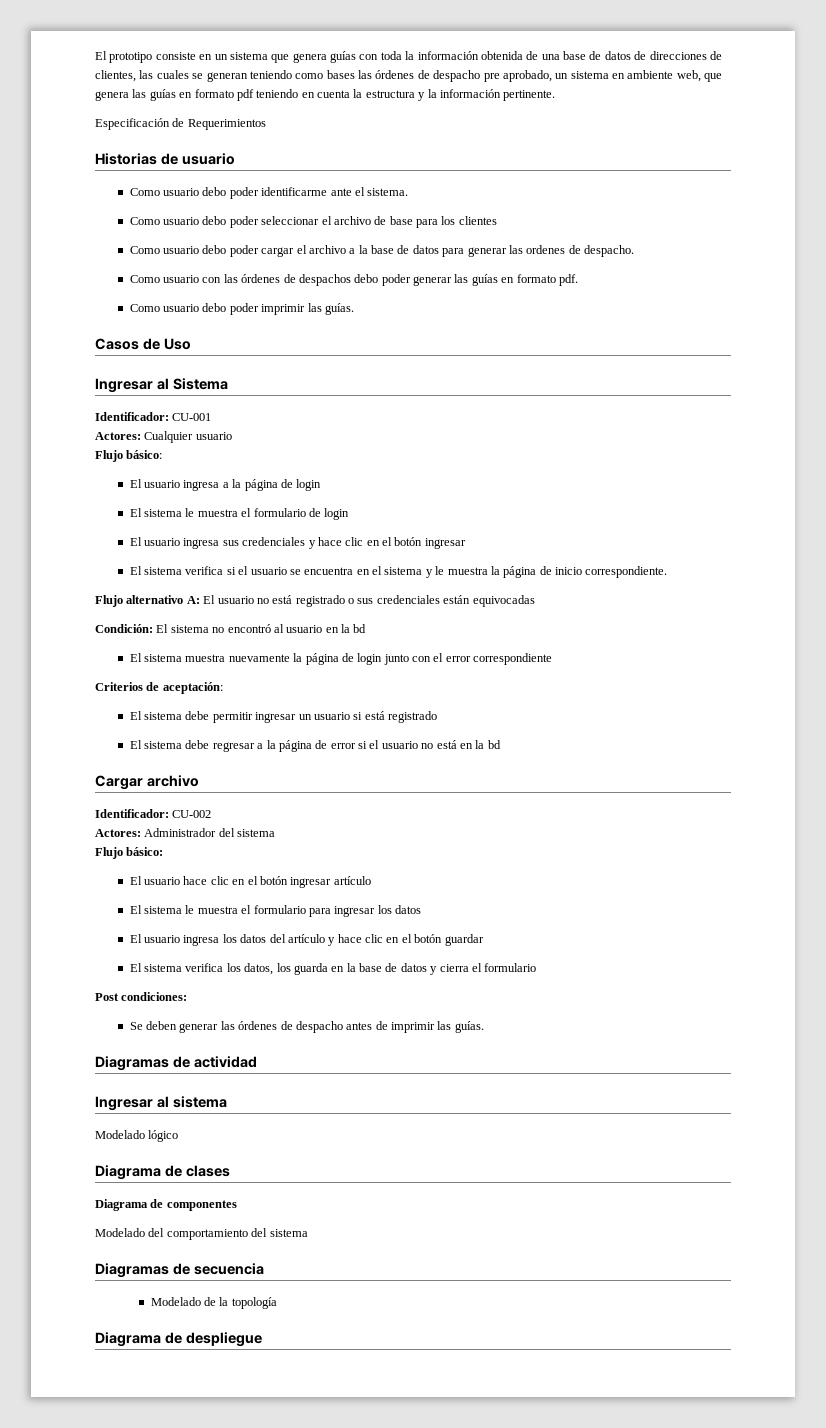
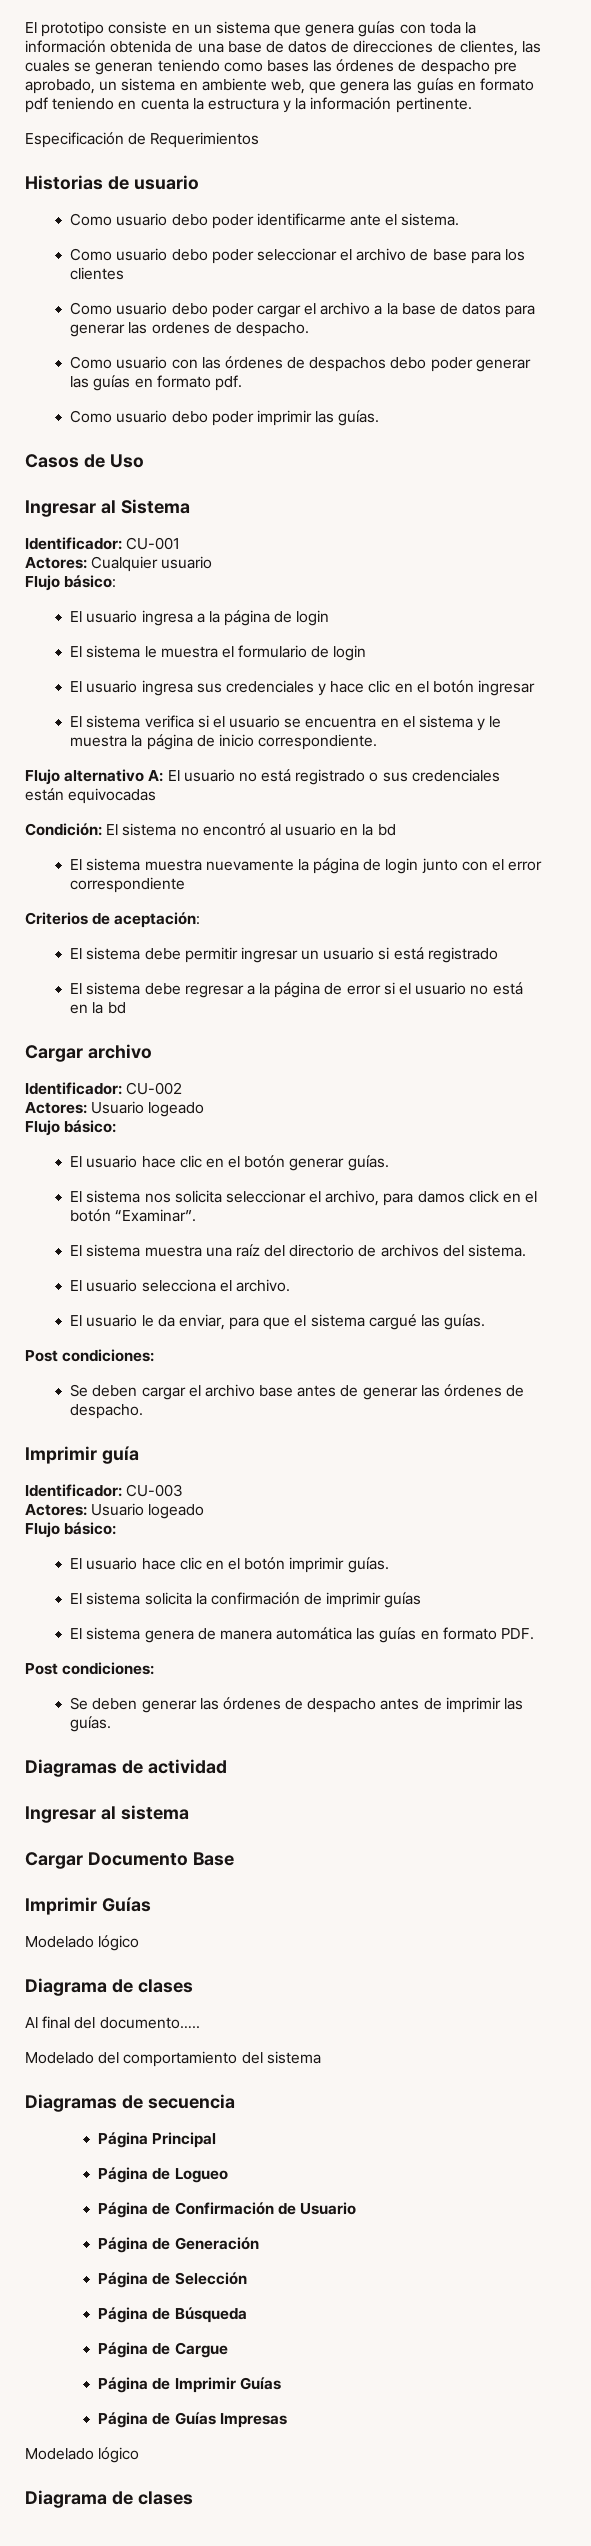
[144,828,276,837] [95,847,164,859] [129,876,371,888] [129,905,422,917] [129,934,484,946] [129,963,537,975] Administrador del sistema // Flujo básico: // El usuario hace clic en el botón ingresar artículo // El sistema le muestra el formulario para ingresar los datos // El usuario ingresa los datos del artículo y hace clic en el botón guardar // El sistema verifica los datos, los guarda en la base de datos y cierra el formulario -> [91,1101,205,1117] [25,1120,117,1136] [70,1155,389,1171] [70,1190,538,1206] [70,1209,197,1222] [70,1244,526,1257] [70,1279,290,1292] [70,1314,486,1330] [25,1349,155,1362] [70,1384,525,1400] [70,1404,144,1419] [25,1446,139,1464] [25,1484,184,1497] [25,1503,205,1519] [25,1522,117,1538] [70,1557,389,1573] [70,1592,422,1608] [70,1627,534,1643] Usuario logeado // Flujo básico: // El usuario hace clic en el botón generar guías. // El sistema nos solicita seleccionar el archivo, para damos click en el botón “Examinar”. // El sistema muestra una raíz del directorio de archivos del sistema. // El usuario selecciona el archivo. // El usuario le da enviar, para que el sistema cargué las guías. // Post condiciones: // Se deben cargar el archivo base antes de generar las órdenes de despacho. // Imprimir guía // Identificador: CU-003 // Actores: Usuario logeado // Flujo básico: // El usuario hace clic en el botón imprimir guías. // El sistema solicita la confirmación de imprimir guías // El sistema genera de manera automática las guías en formato PDF.
(227, 1102) none -> [25,1852,234,1869] [25,1897,151,1915] // Cargar Documento Base // Imprimir Guías
[95,1199,237,1211] Diagrama de componentes -> [25,2016,200,2029] Al final del documento…..
[150,1297,277,1309] [95,1332,262,1347] Modelado de la topología // Diagrama de despliegue -> [98,2132,217,2148] [98,2167,228,2183] [98,2202,356,2218] [98,2237,259,2253] [98,2272,247,2288] [98,2307,247,2323] [98,2342,228,2358] [98,2377,281,2393] [98,2412,287,2428] [25,2447,140,2463] [25,2490,193,2508] Página Principal // Página de Logueo // Página de Confirmación de Usuario // Página de Generación // Página de Selección // Página de Búsqueda // Página de Cargue // Página de Imprimir Guías // Página de Guías Impresas // Modelado lógico // Diagrama de clases

